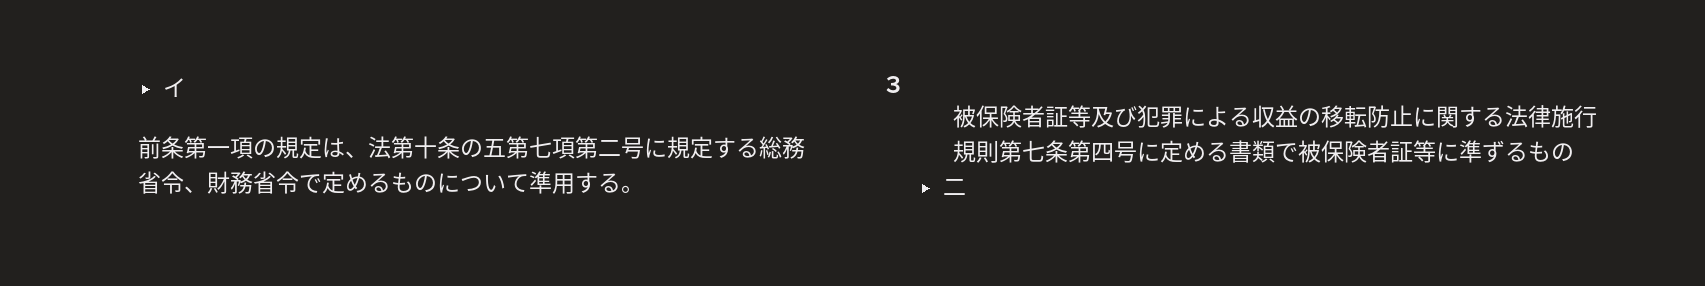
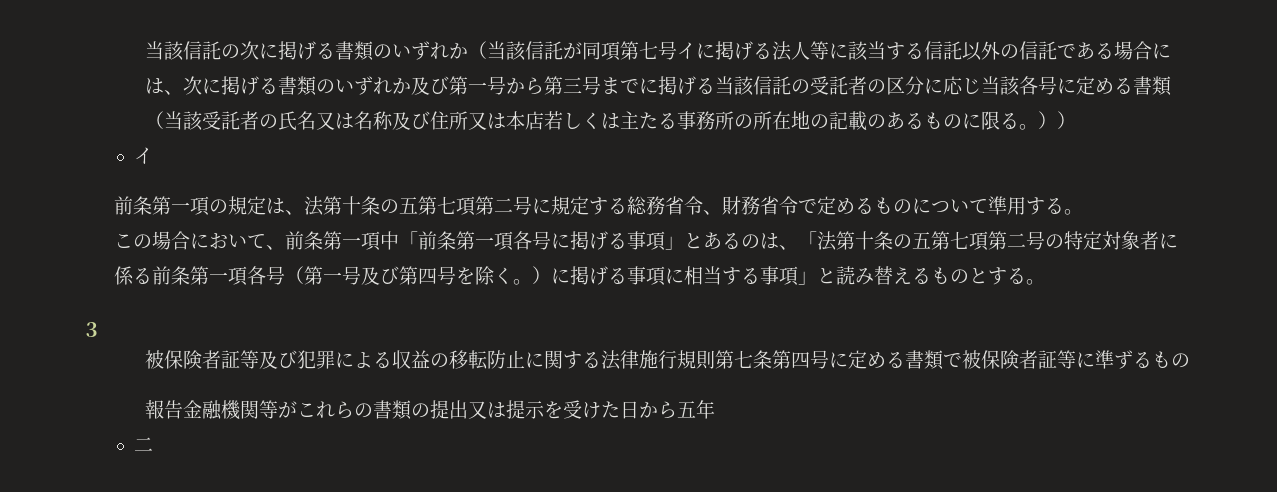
(162, 87) none -> [145,41,1172,61] [145,76,1173,96] [145,111,1077,131] 当該信託の次に掲げる書類のいずれか（当該信託が同項第七号イに掲げる法人等に該当する信託以外の信託である場合には、次に掲げる書類のいずれか及び第一号から第三号までに掲げる当該信託の受託者の区分に応じ当該各号に定める書類（当該受託者の氏名又は名称及び住所又は本店若しくは主たる事務所の所在地の記載のあるものに限る。）） //
(644, 189) none -> [113,231,1178,251] [113,266,1045,286] // この場合において、前条第一項中「前条第一項各号に掲げる事項」とあるのは、「法第十条の五第七項第二号の特定対象者に係る前条第一項各号（第一号及び第四号を除く。）に掲げる事項に相当する事項」と読み替えるものとする。
(1575, 152) none -> [145,399,716,420] // 報告金融機関等がこれらの書類の提出又は提示を受けた日から五年

